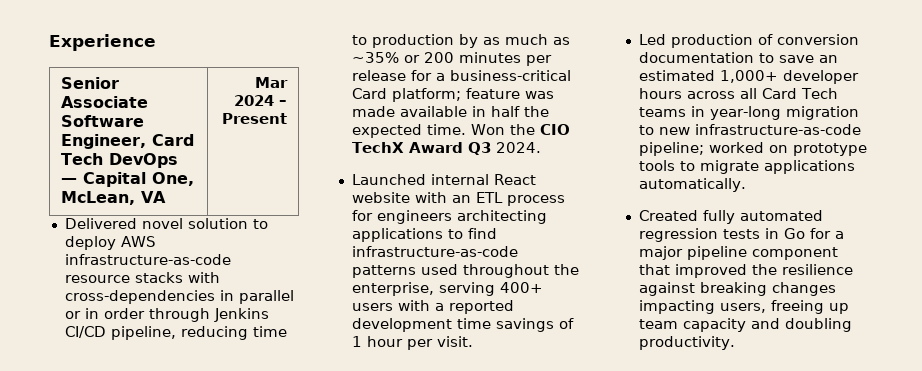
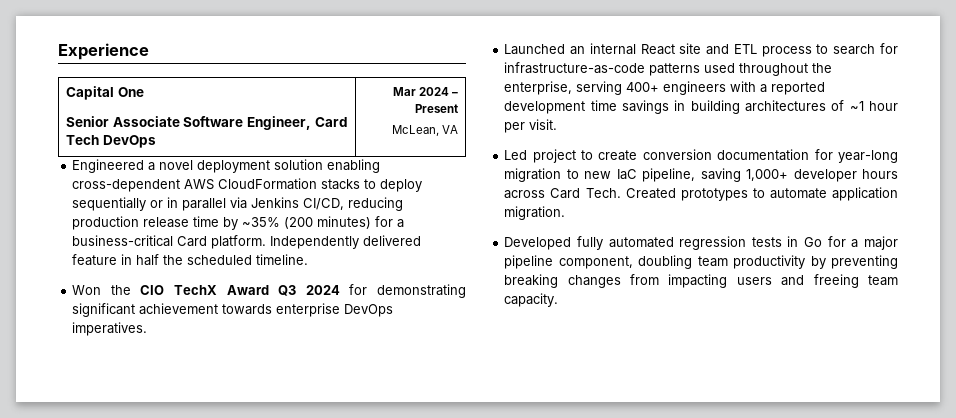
(156, 42) none -> [66,86,144,100] Capital One //
[60,172,194,187] [60,191,166,205] — Capital One, McLean, VA -> (156, 141) none
[64,218,268,229] [64,236,156,250] [64,254,231,265] [64,272,220,283] [64,290,294,304] [64,308,269,322] [64,326,287,340] [351,34,570,48] [351,52,552,66] [351,70,571,81] [351,88,554,102] [351,106,467,117] // Delivered novel solution to deploy AWS infrastructure-as-code resource stacks with cross-dependencies in parallel or in order through Jenkins CI/CD pipeline, reducing time to production by as much as ~35% or 200 minutes per release for a business-critical Card platform; feature was made available -> [391,125,458,136] [72,159,381,173] [72,178,423,192] [72,197,404,211] [72,216,405,230] [72,235,422,249] [72,254,118,266] // McLean, VA // Engineered a novel deployment solution enabling cross-dependent AWS CloudFormation stacks to deploy sequentially or in parallel via Jenkins CI/CD, reducing production release time by ~35% (200 minutes) for a business-critical Card platform. Independently delivered feature
[351,124,466,138] expected time. -> [187,254,309,265] scheduled timeline. //
[495,142,541,153] 2024. -> [305,284,466,298] [72,303,394,317] [72,322,148,336] 2024 for demonstrating significant achievement towards enterprise DevOps imperatives.
(426, 179) none -> [570,46,586,55] an
[351,192,565,206] [351,210,547,224] [351,228,497,242] website with an ETL process for engineers architecting applications to find -> [679,43,898,57] site and ETL process to search for
[351,303,393,311] users -> [663,81,727,95] engineers
[558,318,574,329] [351,336,362,347] of 1 -> [674,100,864,114] in building architectures of ~1
[670,34,859,48] [638,52,838,63] [638,70,859,84] [638,88,838,99] [638,106,859,120] [638,124,861,135] [638,142,867,156] [638,160,855,174] [638,178,746,192] [638,210,698,221] production of conversion documentation to save an estimated 1,000+ developer hours across all Card Tech teams in year-long migration to new infrastructure-as-code pipeline; worked on prototype tools to migrate applications automatically. // Created -> [532,149,898,163] [504,168,898,182] [504,187,898,201] [504,206,566,220] [504,237,572,250] project to create conversion documentation for year-long migration to new IaC pipeline, saving 1,000+ developer hours across Card Tech. Created prototypes to automate application migration. // Developed
[751,247,838,260] [638,264,853,278] [638,282,836,296] [638,300,849,314] [638,318,852,332] [638,336,735,350] component that improved the resilience against breaking changes impacting users, freeing up team capacity and doubling productivity. -> [558,255,898,269] [504,274,898,288] [504,293,559,307] component, doubling team productivity by preventing breaking changes from impacting users and freeing team capacity.

